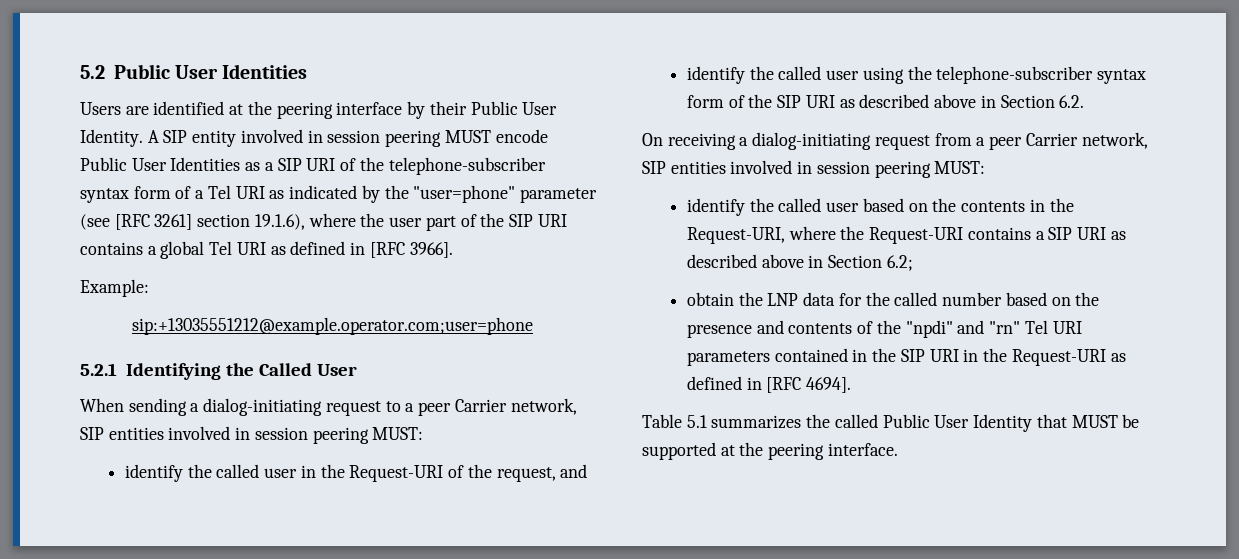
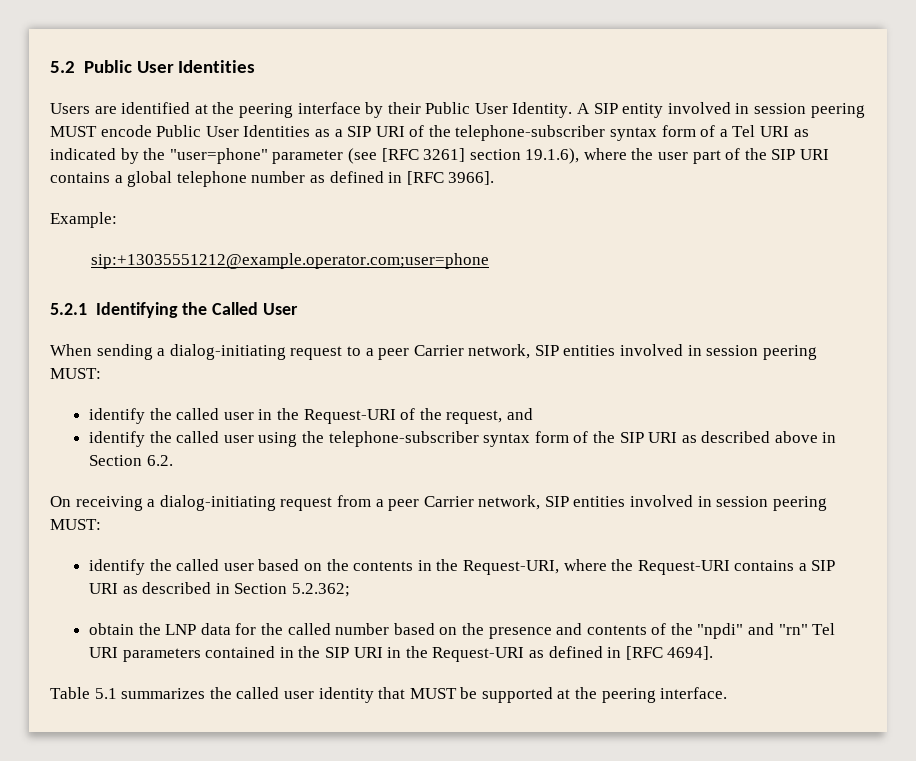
[209,241,266,255] Tel URI -> [176,171,306,187] telephone number
[761,254,913,271] above in Section 6.2; -> [215,583,350,597] in Section 5.2.362;
[882,414,1033,432] Public User Identity -> [283,687,374,703] user identity

